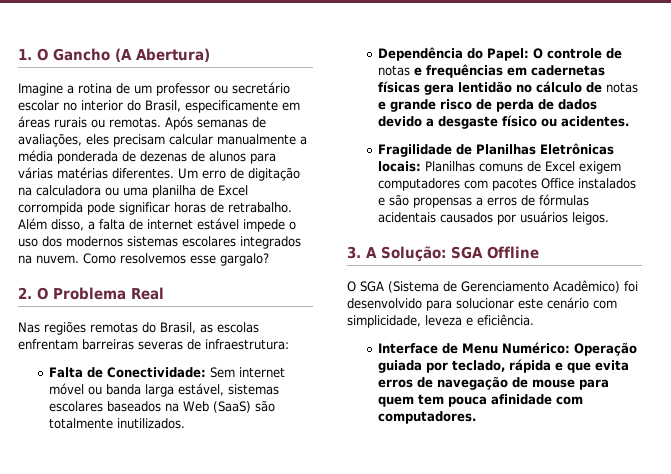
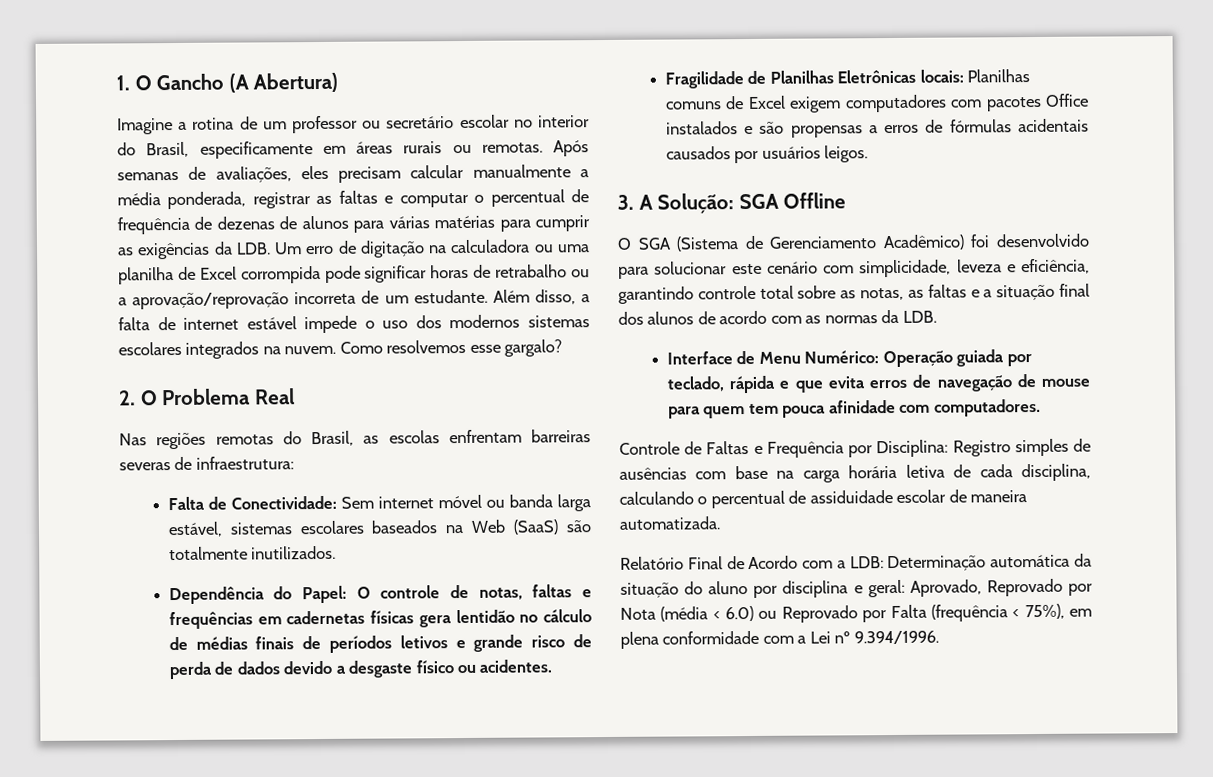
[57,151,118,164] ponderada -> [167,189,590,210] [117,216,190,235] ponderada, registrar as faltas e computar o percentual de frequência
[112,168,174,179] diferentes. -> [499,215,591,232] [118,241,271,260] para cumprir as exigências da LDB.
[228,202,292,213] retrabalho. -> [495,264,591,278] [118,289,488,310] retrabalho ou a aprovação/reprovação incorreta de um estudante.
[377,65,410,76] notas -> [478,584,573,600] notas, faltas
[605,82,638,93] notas -> [195,635,448,653] médias finais de períodos letivos
[477,314,534,326] eficiência. -> [1021,258,1090,275] [618,283,1090,304] [618,309,937,325] eficiência, garantindo controle total sobre as notas, as faltas e a situação final dos alunos de acordo com as normas da LDB.
(476, 417) none -> [619,438,1091,458] [619,463,1091,483] [619,489,1028,509] [619,516,720,530] [620,553,1092,572] [620,578,1093,598] [620,603,1092,623] [620,630,939,649] // Controle de Faltas e Frequência por Disciplina: Registro simples de ausências com base na carga horária letiva de cada disciplina, calculando o percentual de assiduidade escolar de maneira automatizada. // Relatório Final de Acordo com a LDB: Determinação automática da situação do aluno por disciplina e geral: Aprovado, Reprovado por Nota (média < 6.0) ou Reprovado por Falta (frequência < 75%), em plena conformidade com a Lei nº 9.394/1996.

